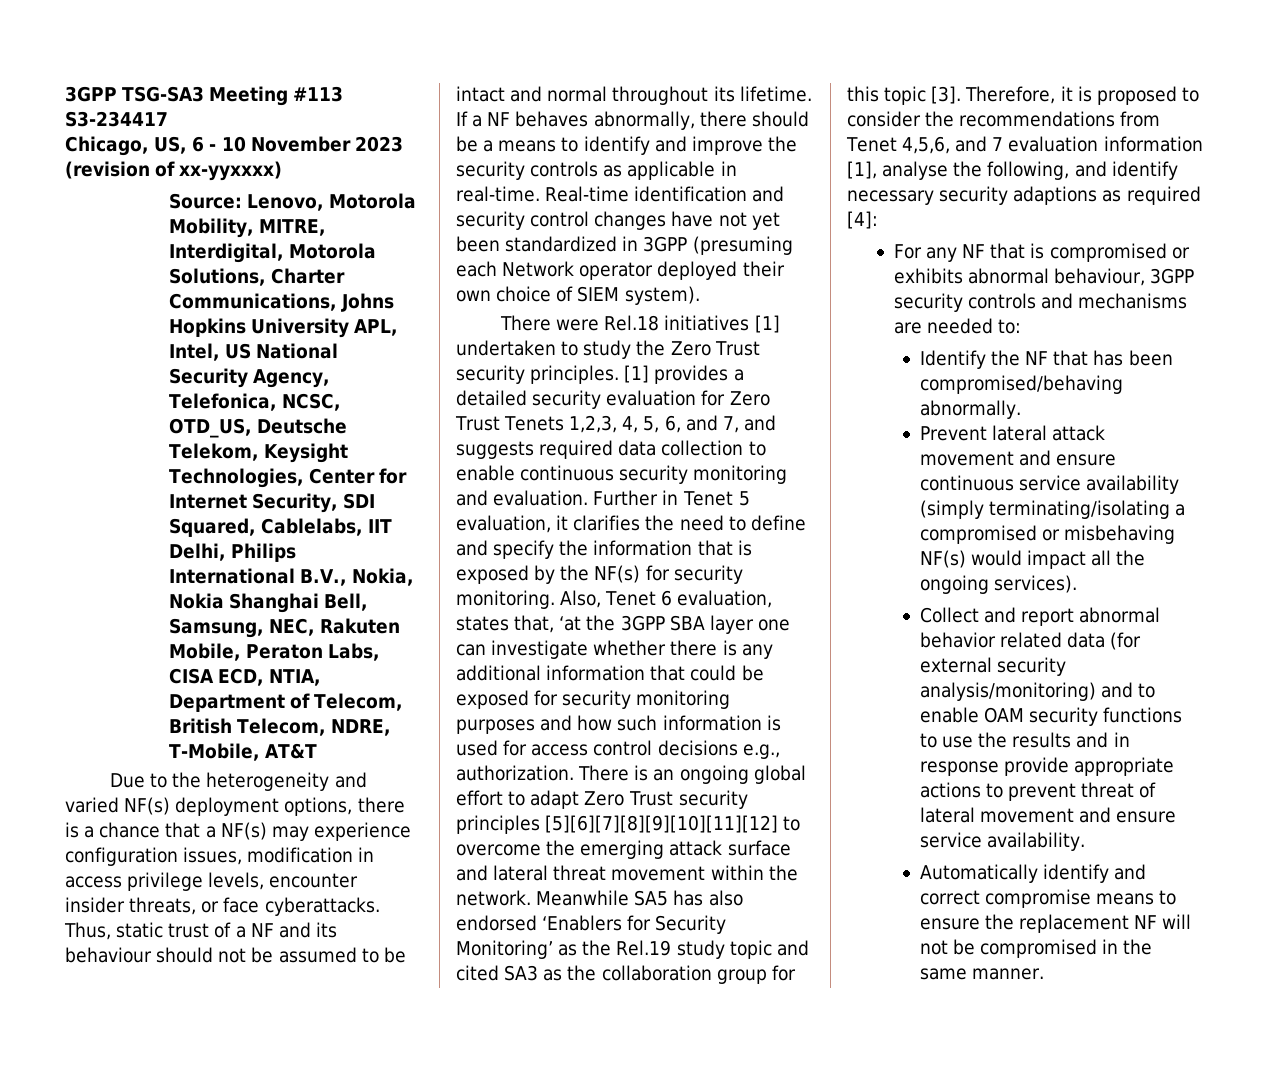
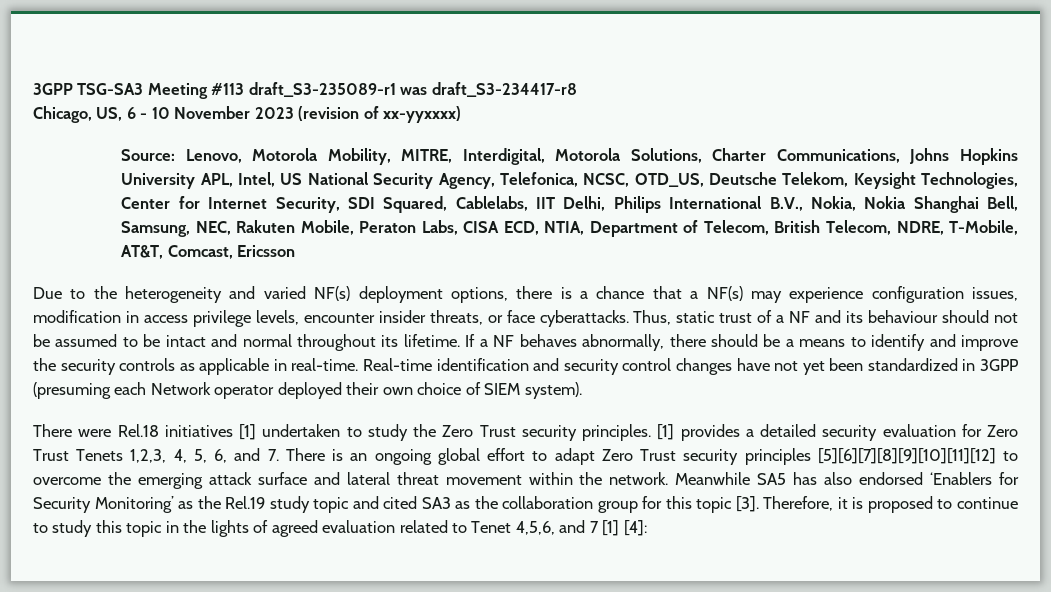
[65,111,168,127] S3-234417 -> [248,82,577,97] draft_S3-235089-r1 was draft_S3-234417-r8
[265,743,318,759] AT&T -> [121,245,296,259] AT&T, Comcast, Ericsson
[722,415,776,433] [456,440,766,459] [456,465,788,484] [456,490,750,506] [456,515,806,533] [456,540,752,559] [456,565,743,584] [456,590,773,609] [456,615,790,634] [456,640,773,659] [456,665,764,681] [456,690,731,709] [456,715,781,734] [456,740,780,759] [456,765,574,781] 7, and suggests required data collection to enable continuous security monitoring and evaluation. Further in Tenet 5 evaluation, it clarifies the need to define and specify the information that is exposed by the NF(s) for security monitoring. Also, Tenet 6 evaluation, states that, ‘at the 3GPP SBA layer one can investigate whether there is any additional information that could be exposed for security monitoring purposes and how such information is used for access control decisions e.g., authorization. -> [267,449,279,461] 7.
[847,111,1161,127] [846,136,1203,154] [847,161,1178,180] [847,186,1201,205] [847,211,878,229] [893,243,1190,262] [893,268,1195,286] [893,293,1188,312] [893,318,1022,334] [919,350,1173,369] [919,375,1123,394] [919,400,1021,419] [919,425,1106,441] [919,450,1117,466] [919,475,1180,494] [919,500,1186,519] [919,525,1176,544] [919,550,1146,569] [919,575,1078,594] [919,607,1161,626] [919,632,1142,650] [919,657,1067,676] [919,682,1156,701] [919,707,1183,726] [919,732,1130,748] [919,757,1175,776] [919,782,1157,801] [919,807,1177,823] [919,832,1086,851] [919,864,1147,883] [919,889,1177,908] [919,914,1192,933] [919,939,1153,958] [919,968,1045,980] consider the recommendations from Tenet 4,5,6, and 7 evaluation information [1], analyse the following, and identify necessary security adaptions as required [4]: // For any NF that is compromised or exhibits abnormal behaviour, 3GPP security controls and mechanisms are needed to: // Identify the NF that has been compromised/behaving abnormally. // Prevent lateral attack movement and ensure continuous service availability (simply terminating/isolating a compromised or misbehaving NF(s) would impact all the ongoing services). // Collect and report abnormal behavior related data (for external security analysis/monitoring) and to enable OAM security functions to use the results and in response provide appropriate actions to prevent threat of lateral movement and ensure service availability. // Automatically identify and correct compromise means to ensure the replacement NF will not be compromised in the same manner. -> [956,497,1018,509] [33,520,647,537] continue to study this topic in the lights of agreed evaluation related to Tenet 4,5,6, and 7 [1] [4]:

